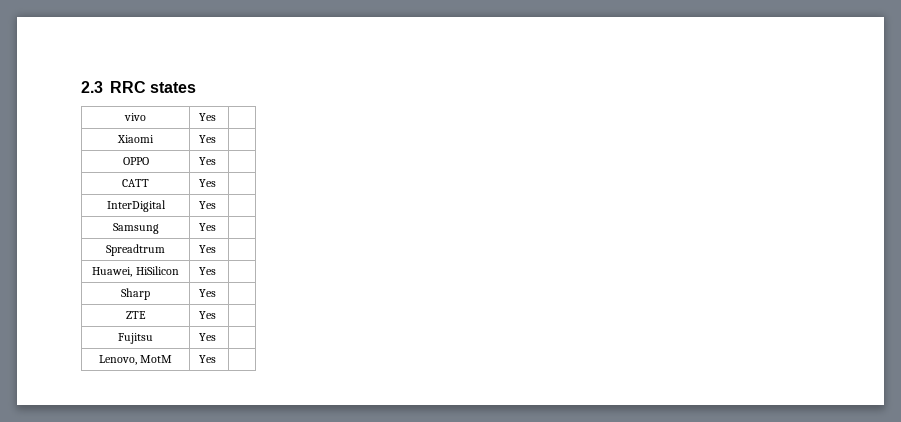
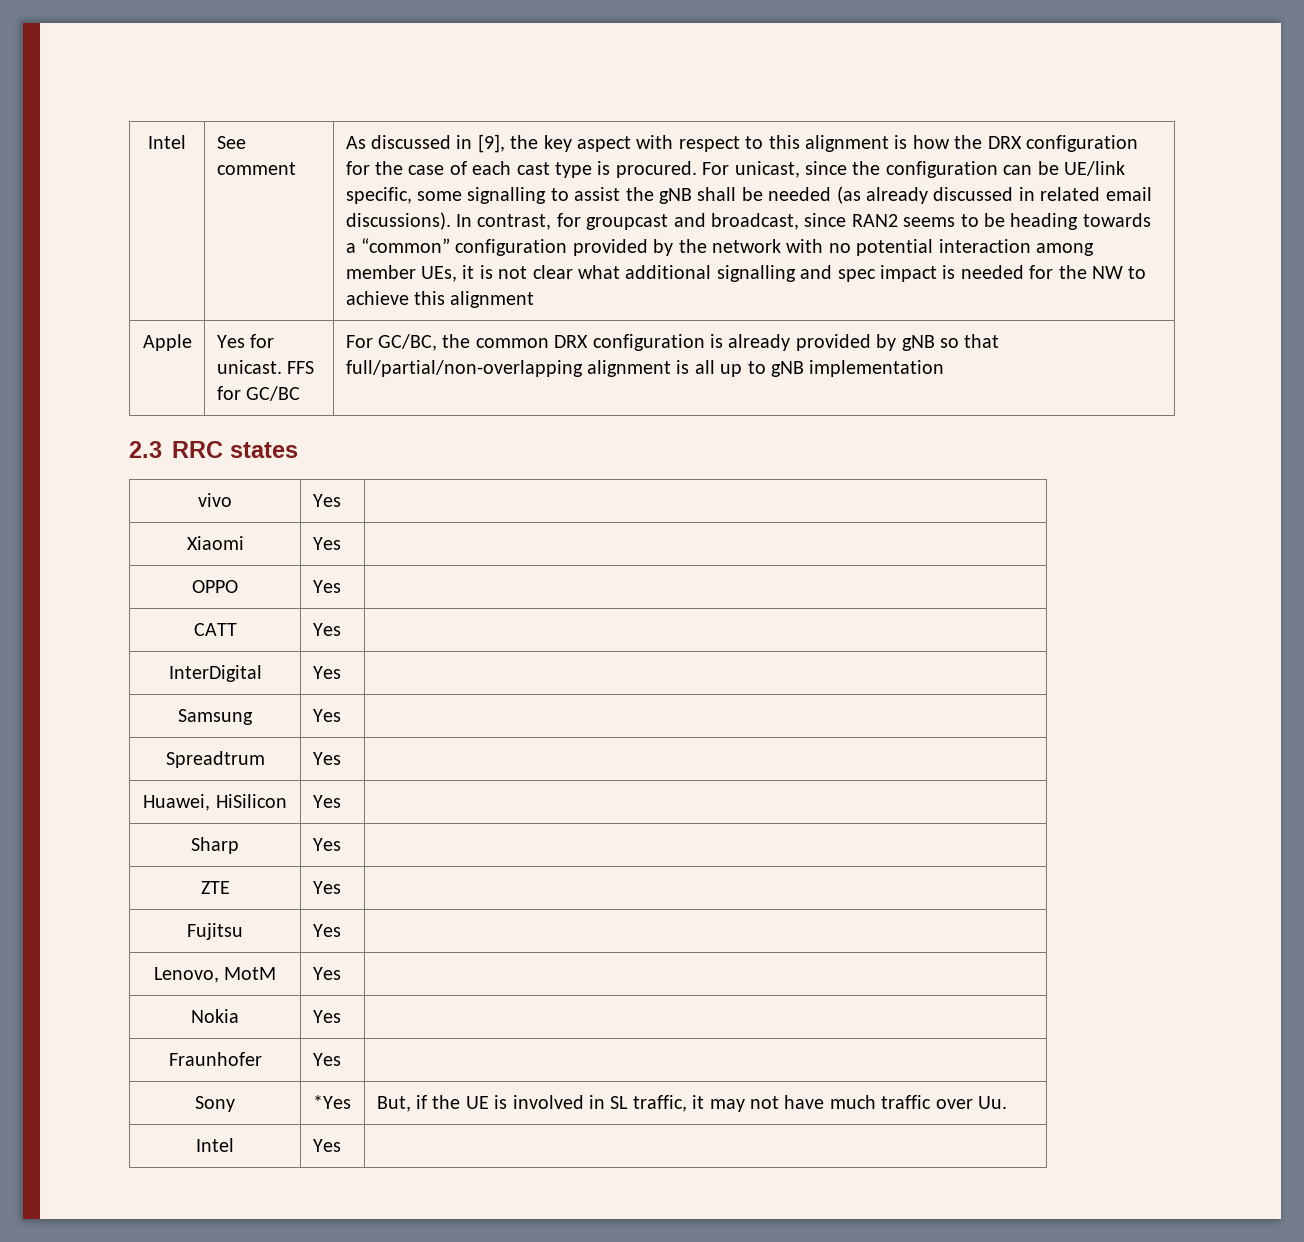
(81, 87) none -> [148,135,186,149] [216,136,246,149] [216,162,296,175] [345,134,1139,153] [345,161,1126,178] [345,186,1152,204] [345,212,1151,230] [345,238,1095,256] [345,265,1147,282] [345,291,535,308] [142,334,192,351] [216,334,275,348] [216,360,315,374] [216,386,301,401] [345,334,1000,351] [345,360,945,377] Intel | See comment | As discussed in [9], the key aspect with respect to this alignment is how the DRX configuration for the case of each cast type is procured. For unicast, since the configuration can be UE/link specific, some signalling to assist the gNB shall be needed (as already discussed in related email discussions). In contrast, for groupcast and broadcast, since RAN2 seems to be heading towards a “common” configuration provided by the network with no potential interaction among member UEs, it is not clear what additional signalling and spec impact is needed for the NW to achieve this alignment // Apple | Yes for unicast. FFS for GC/BC | For GC/BC, the common DRX configuration is already provided by gNB so that full/partial/non-overlapping alignment is all up to gNB implementation //
(217, 359) none -> [191,1009,239,1023] [312,1010,341,1023] [168,1052,262,1066] [312,1053,341,1066] [195,1096,235,1112] [312,1095,351,1109] [376,1095,1008,1112] [196,1138,234,1152] [312,1139,341,1152] // Nokia | Yes | // Fraunhofer | Yes | // Sony | *Yes | But, if the UE is involved in SL traffic, it may not have much traffic over Uu. // Intel | Yes |

